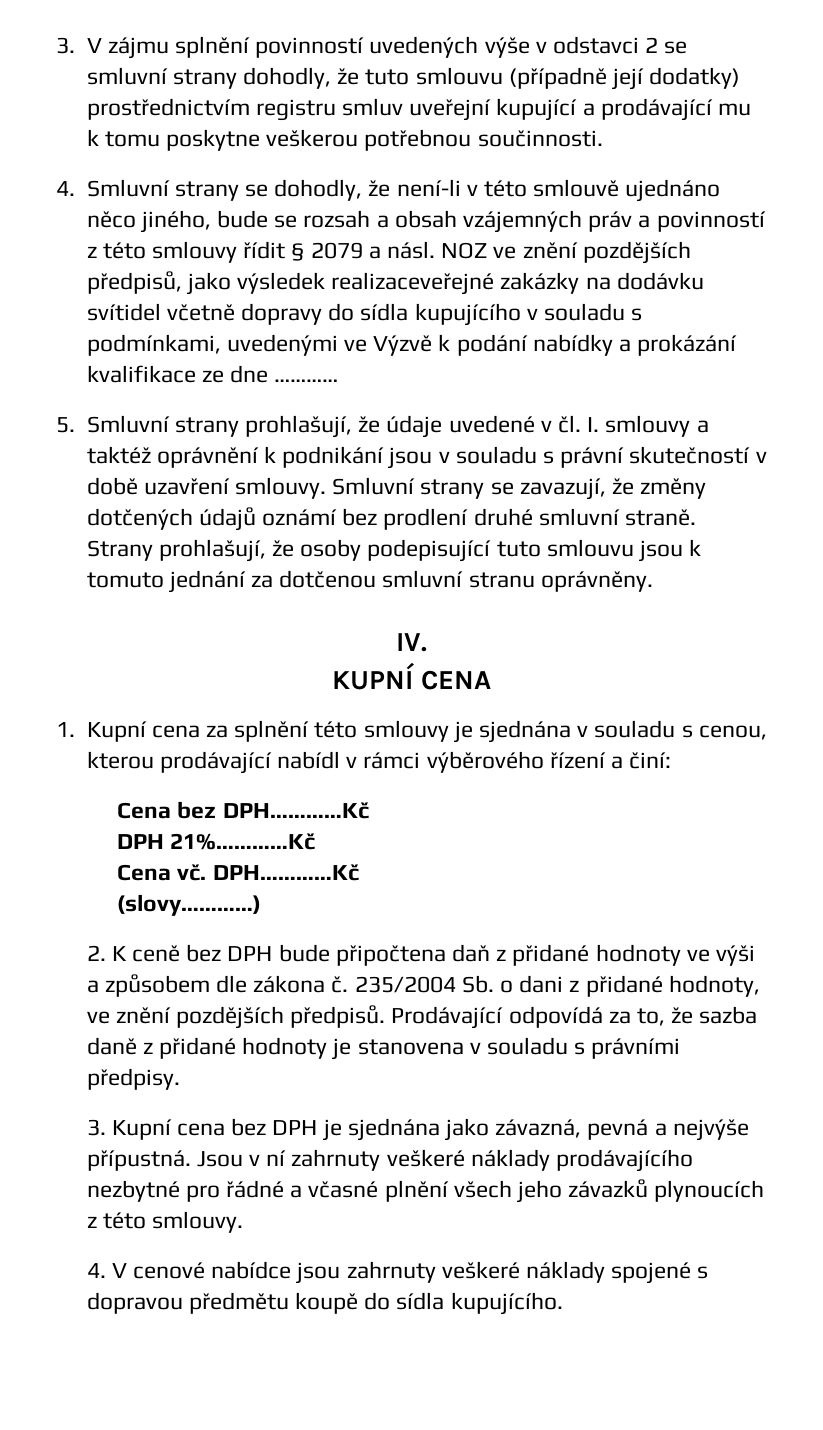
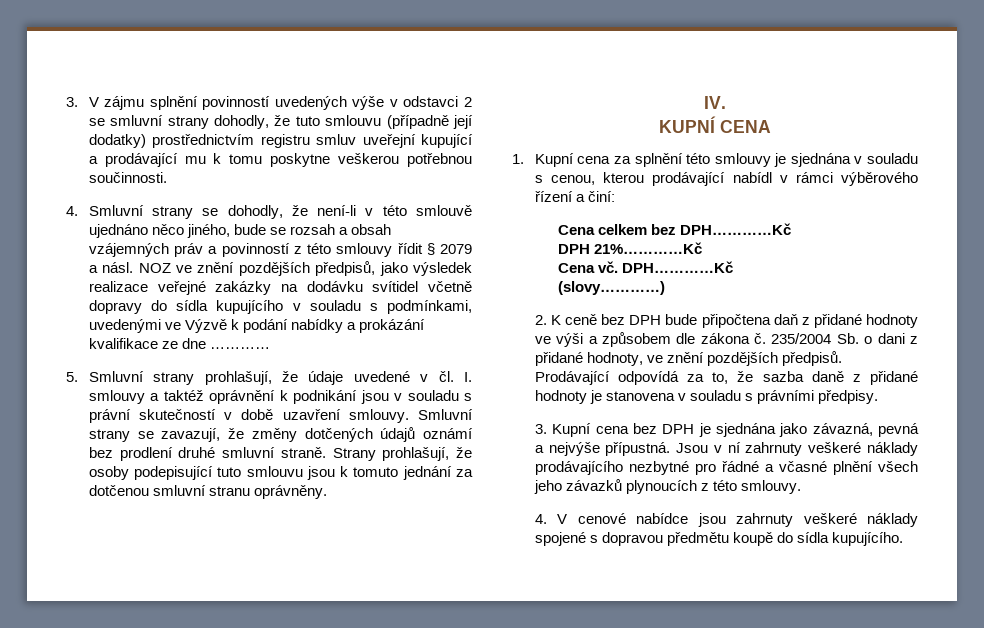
[331,272,495,295] realizaceveřejné -> [88,281,206,295] realizace veřejné
(172, 810) none -> [597,224,647,235] celkem

